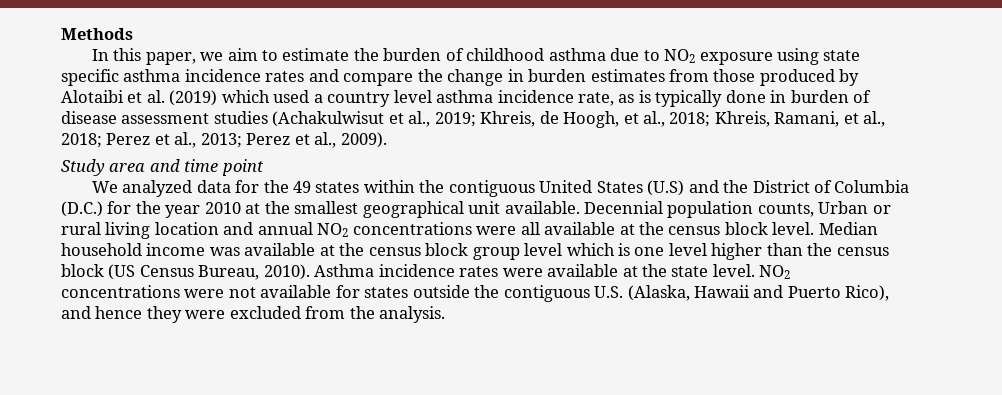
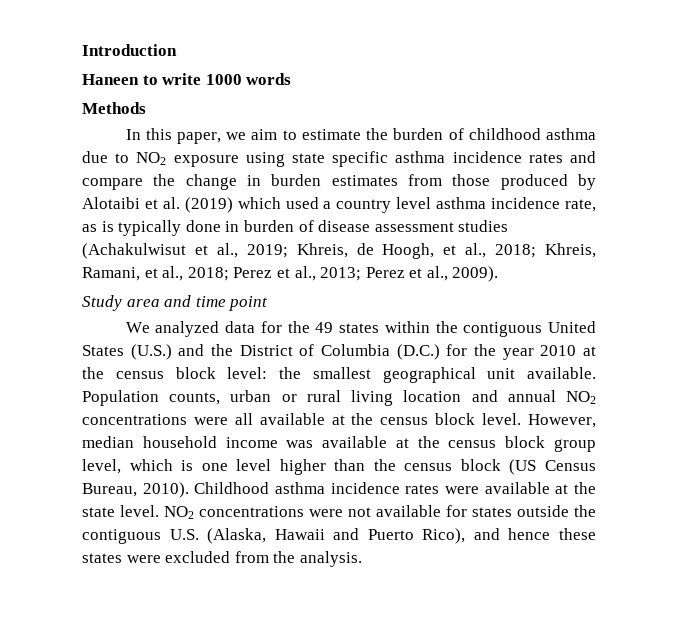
(61, 34) none -> [82,44,177,56] [82,73,292,85] Introduction // Haneen to write 1000 words //
[647,180,685,196] (U.S) -> [130,344,172,360] (U.S.)
[294,201,869,218] smallest geographical unit available. Decennial population counts, Urban -> [115,367,596,383] [82,390,272,406] census block level: the smallest geographical unit available. Population counts, urban
[818,222,878,235] Median -> [528,414,597,428] [82,436,134,448] However, median
[524,243,563,256] level -> [82,459,121,474] level,
[314,264,375,277] Asthma -> [194,482,325,494] Childhood asthma
[146,306,182,323] they -> [558,528,596,540] [82,553,122,563] these states

